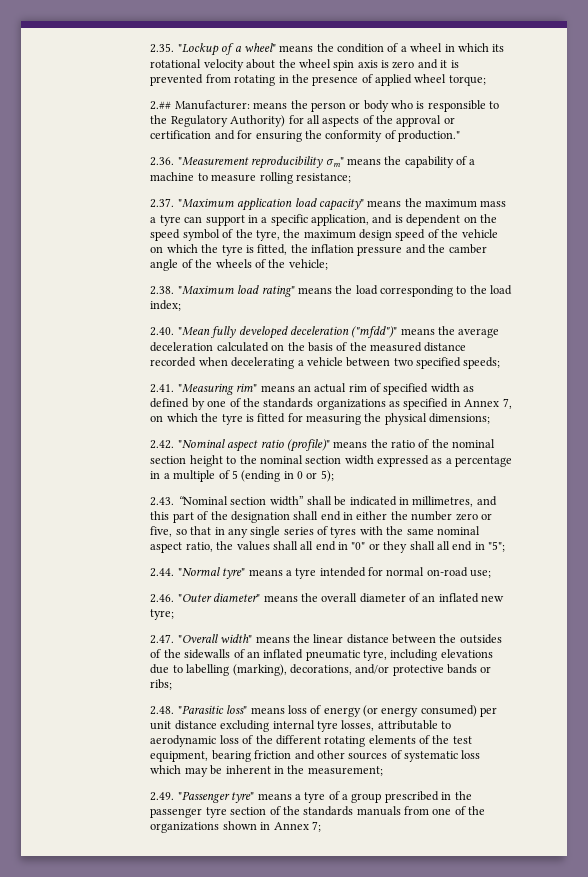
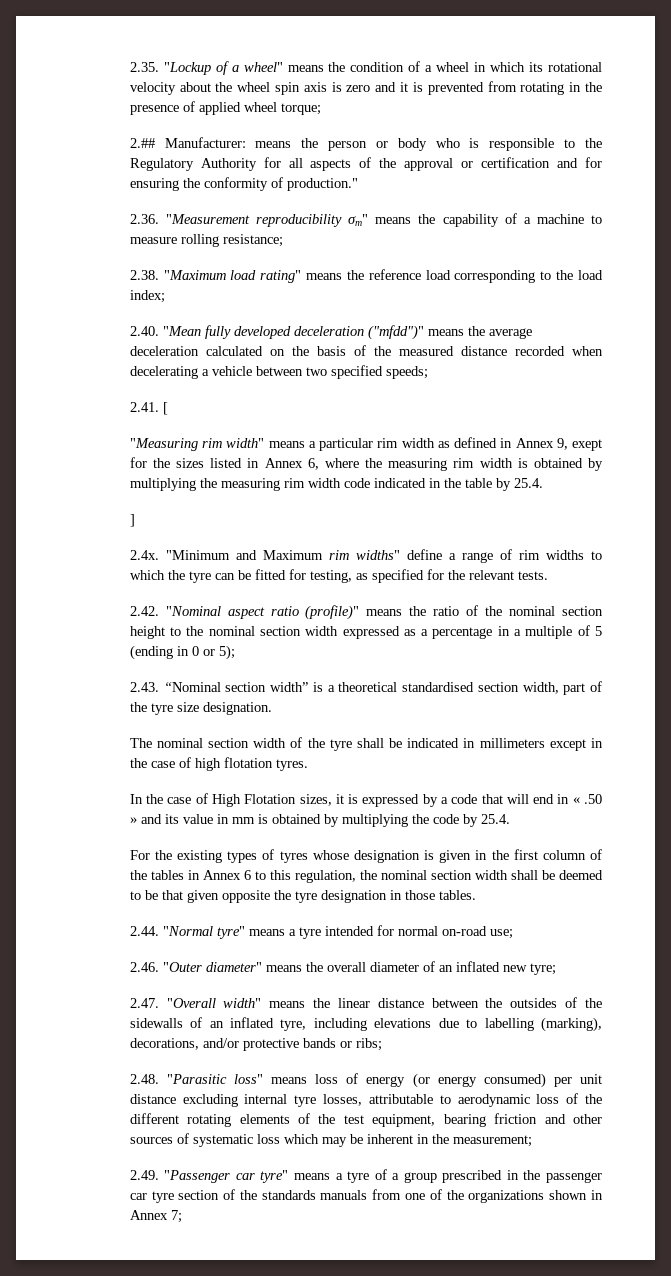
[230,115,286,127] Authority) -> [200,158,257,171] Authority
[150,198,507,211] [150,214,497,226] [150,229,498,241] [150,244,487,256] [150,259,328,271] // 2.37. "Maximum application load capacity" means the maximum mass a tyre can support in a specific application, and is dependent on the speed symbol of the tyre, the maximum design speed of the vehicle on which the tyre is fitted, the inflation pressure and the camber angle of the wheels of the vehicle; -> (283, 240) none
(353, 289) none -> [368,269,421,280] reference
[177,383,475,395] [150,398,512,410] [150,413,491,425] "Measuring rim" means an actual rim of specified width as defined by one of the standards organizations as specified in Annex 7, on which the tyre is fitted for measuring the physical dimensions; -> [162,402,168,415] [129,437,603,451] [129,457,603,471] [129,478,543,491] [129,514,135,527] [129,549,602,563] [129,569,548,583] [ // "Measuring rim width" means a particular rim width as defined in Annex 9, exept for the sizes listed in Annex 6, where the measuring rim width is obtained by multiplying the measuring rim width code indicated in the table by 25.4. // ] // 2.4x. "Minimum and Maximum rim widths" define a range of rim widths to which the tyre can be fitted for testing, as specified for the relevant tests.
[306,496,497,507] [150,511,492,523] [150,526,480,538] [150,541,506,553] shall be indicated in millimetres, and this part of the designation shall end in either the number zero or five, so that in any single series of tyres with the same nominal aspect ratio, the values shall all end in "0" or they shall all end in "5"; -> [312,681,603,695] [129,702,272,715] [129,737,603,751] [129,757,308,771] [129,793,602,807] [129,814,510,827] [129,849,602,863] [129,870,604,883] [129,890,476,903] is a theoretical standardised section width, part of the tyre size designation. // The nominal section width of the tyre shall be indicated in millimeters except in the case of high flotation tyres. // In the case of High Flotation sizes, it is expressed by a code that will end in « .50 » and its value in mm is obtained by multiplying the code by 25.4. // For the existing types of tyres whose designation is given in the first column of the tables in Annex 6 to this regulation, the nominal section width shall be deemed to be that given opposite the tyre designation in those tables.
[305,650,360,661] pneumatic -> (275, 1022) none
(230, 797) none -> [235,1173,255,1180] car
(203, 813) none -> [129,1193,147,1200] car

